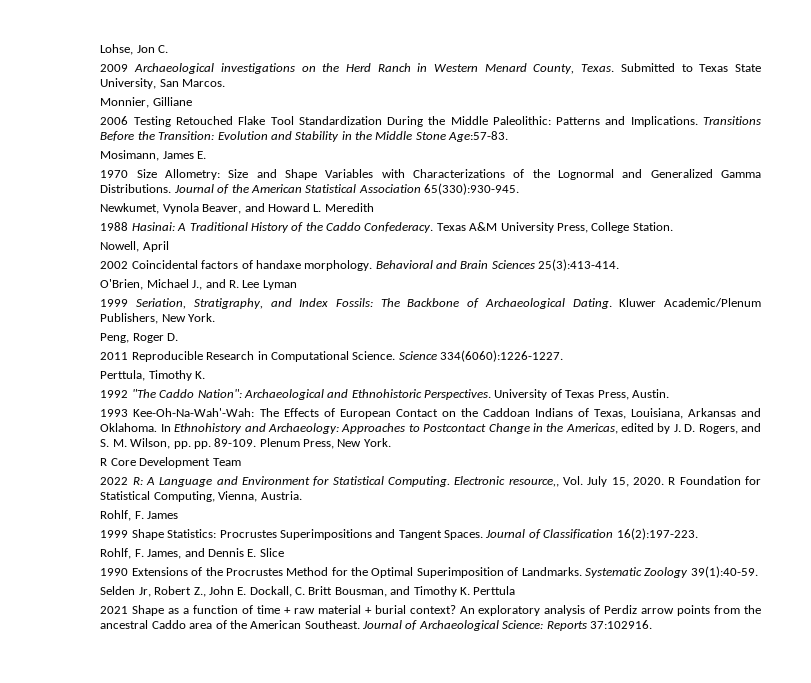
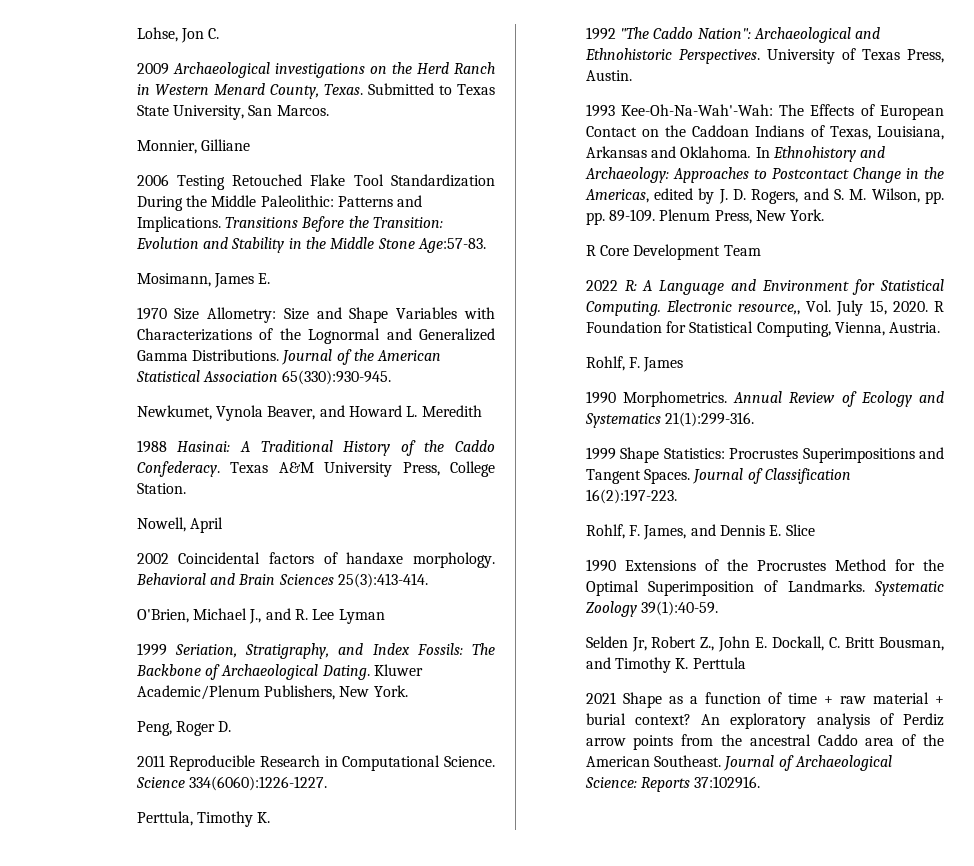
(179, 515) none -> [585,391,944,407] [584,412,754,428] // 1990 Morphometrics. Annual Review of Ecology and Systematics 21(1):299-316.

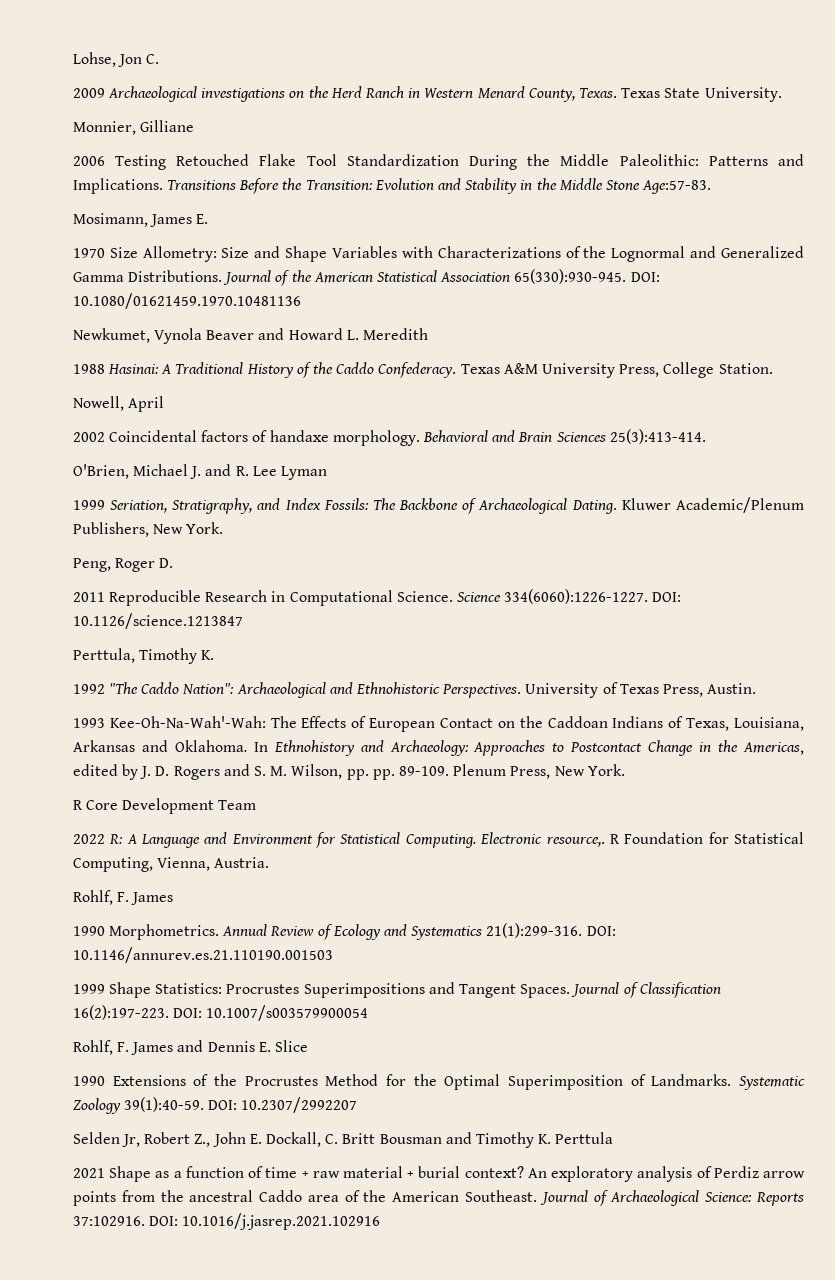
[367,83,495,95] [136,105,329,120] Submitted to Texas State University, San Marcos. -> [621,87,782,102] Texas State University.
(392, 377) none -> [630,272,660,282] [72,293,301,309] DOI: 10.1080/01621459.1970.10481136
[267,406,316,420] Beaver, -> [206,330,255,340] Beaver
[249,609,262,624] J., -> [190,466,202,479] J.
(327, 783) none -> [652,592,682,602] [72,613,243,629] DOI: 10.1126/science.1213847
[751,189,799,204] Rogers, -> [173,766,220,780] Rogers
[738,300,928,316] resource,, Vol. July 15, 2020. -> [546,837,605,847] resource,.
(754, 419) none -> [586,926,616,936] [72,947,333,963] DOI: 10.1146/annurev.es.21.110190.001503
[585,524,687,540] // Rohlf, F. James, -> [173,1005,369,1021] [72,1040,174,1055] DOI: 10.1007/s003579900054 // Rohlf, F. James
(718, 608) none -> [208,1097,358,1113] DOI: 10.2307/2992207
[879,637,944,651] Bousman, -> [379,1134,442,1144] Bousman
(761, 782) none -> [149,1213,381,1230] DOI: 10.1016/j.jasrep.2021.102916

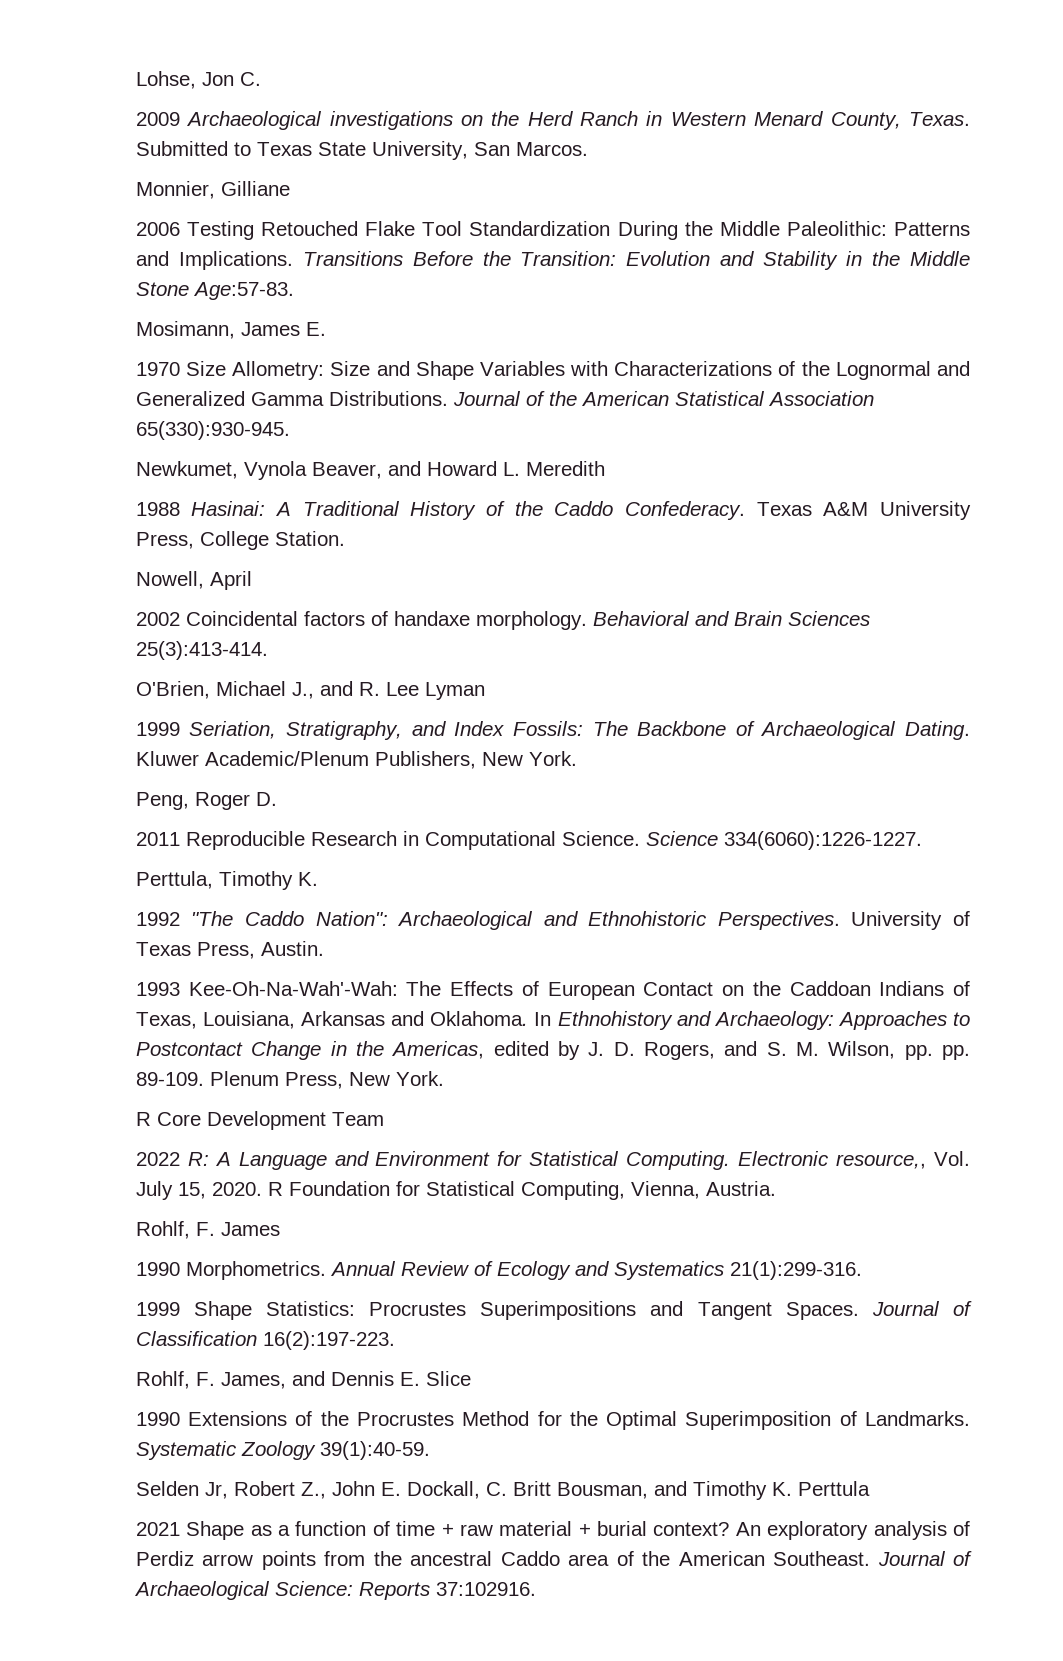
[621,87,782,102] Texas State University. -> [135,141,588,160] Submitted to Texas State University, San Marcos.
[630,272,660,282] [72,293,301,309] DOI: 10.1080/01621459.1970.10481136 -> (290, 430) none
[206,330,255,340] Beaver -> [311,462,382,479] Beaver,
[190,466,202,479] J. -> [291,682,314,699] J.,
[652,592,682,602] [72,613,243,629] DOI: 10.1126/science.1213847 -> (922, 840) none
[173,766,220,780] Rogers -> [643,1042,715,1060] Rogers,
[546,837,605,847] resource,. -> [836,1151,970,1169] [135,1181,262,1200] resource,, Vol. July 15, 2020.
[586,926,616,936] [72,947,333,963] DOI: 10.1146/annurev.es.21.110190.001503 -> (862, 1270) none
[173,1005,369,1021] [72,1040,174,1055] DOI: 10.1007/s003579900054 // Rohlf, F. James -> [135,1371,286,1389] // Rohlf, F. James,
[208,1097,358,1113] DOI: 10.2307/2992207 -> (430, 1450) none
[379,1134,442,1144] Bousman -> [556,1482,648,1499] Bousman,
[149,1213,381,1230] DOI: 10.1016/j.jasrep.2021.102916 -> (536, 1589) none

